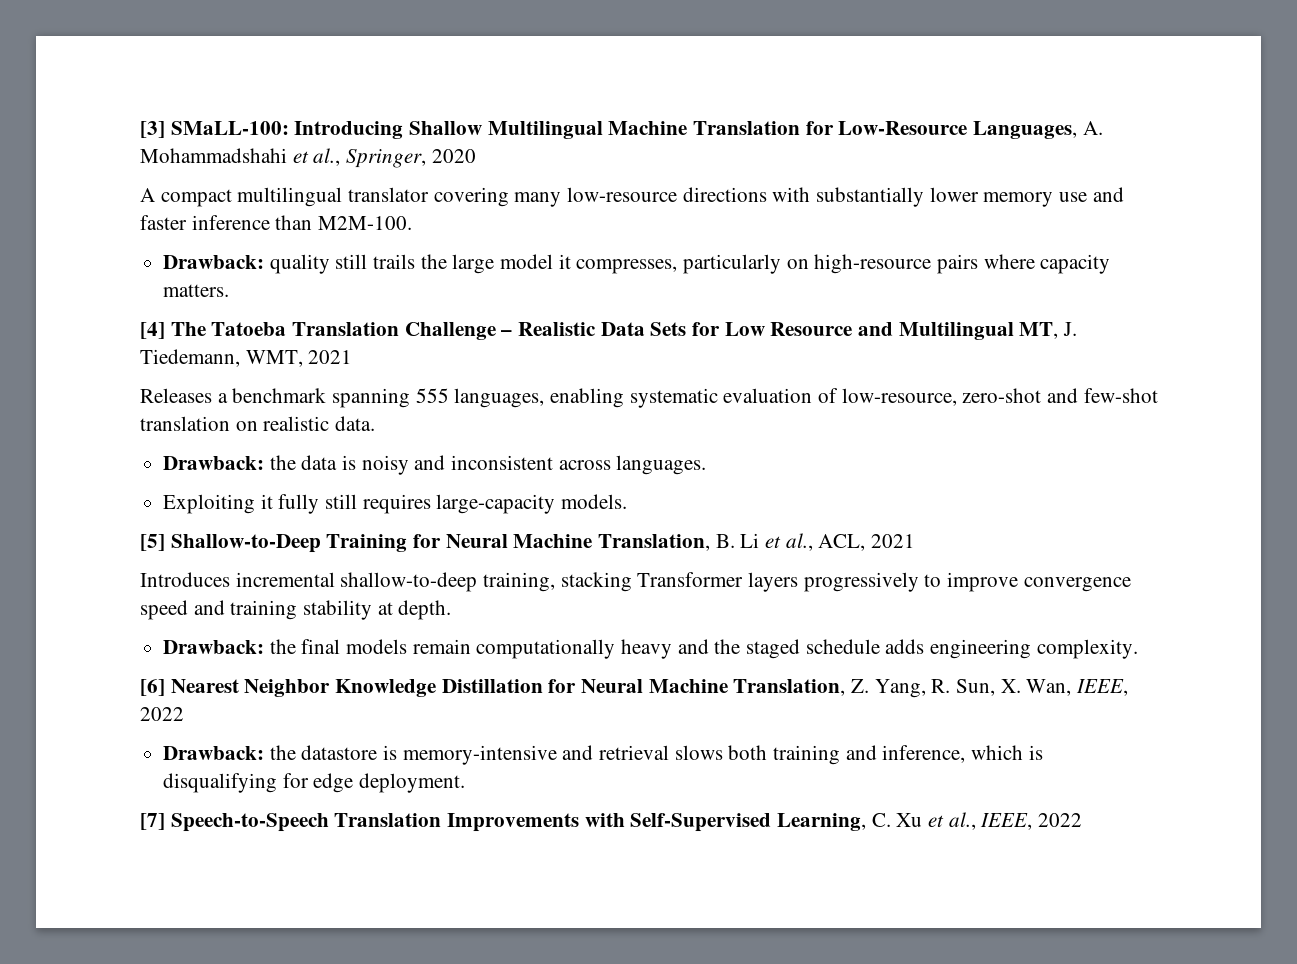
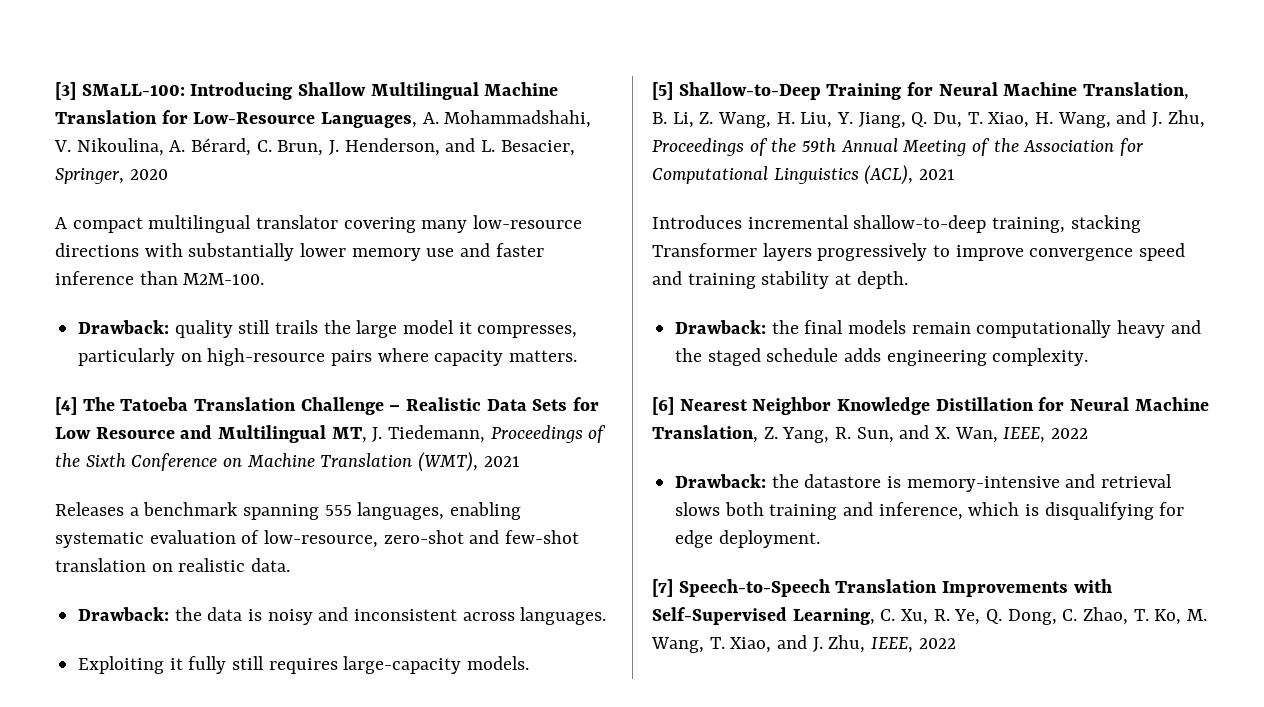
[140,148,341,166] Mohammadshahi et al., -> [444,110,592,128] [54,138,575,156] Mohammadshahi, V. Nikoulina, A. Bérard, C. Brun, J. Henderson, and L. Besacier,
[245,350,303,367] WMT, -> [490,425,607,443] [55,452,479,472] Proceedings of the Sixth Conference on Machine Translation (WMT),
[740,533,866,551] Li et al., ACL, -> [672,110,1205,128] [652,138,1145,156] [652,165,914,185] Li, Z. Wang, H. Liu, Y. Jiang, Q. Du, T. Xiao, H. Wang, and J. Zhu, Proceedings of the 59th Annual Meeting of the Association for Computational Linguistics (ACL),
(996, 687) none -> [899,425,930,439] and
[896,812,976,830] Xu et al., -> [901,607,1208,625] [651,635,866,653] Xu, R. Ye, Q. Dong, C. Zhao, T. Ko, M. Wang, T. Xiao, and J. Zhu,

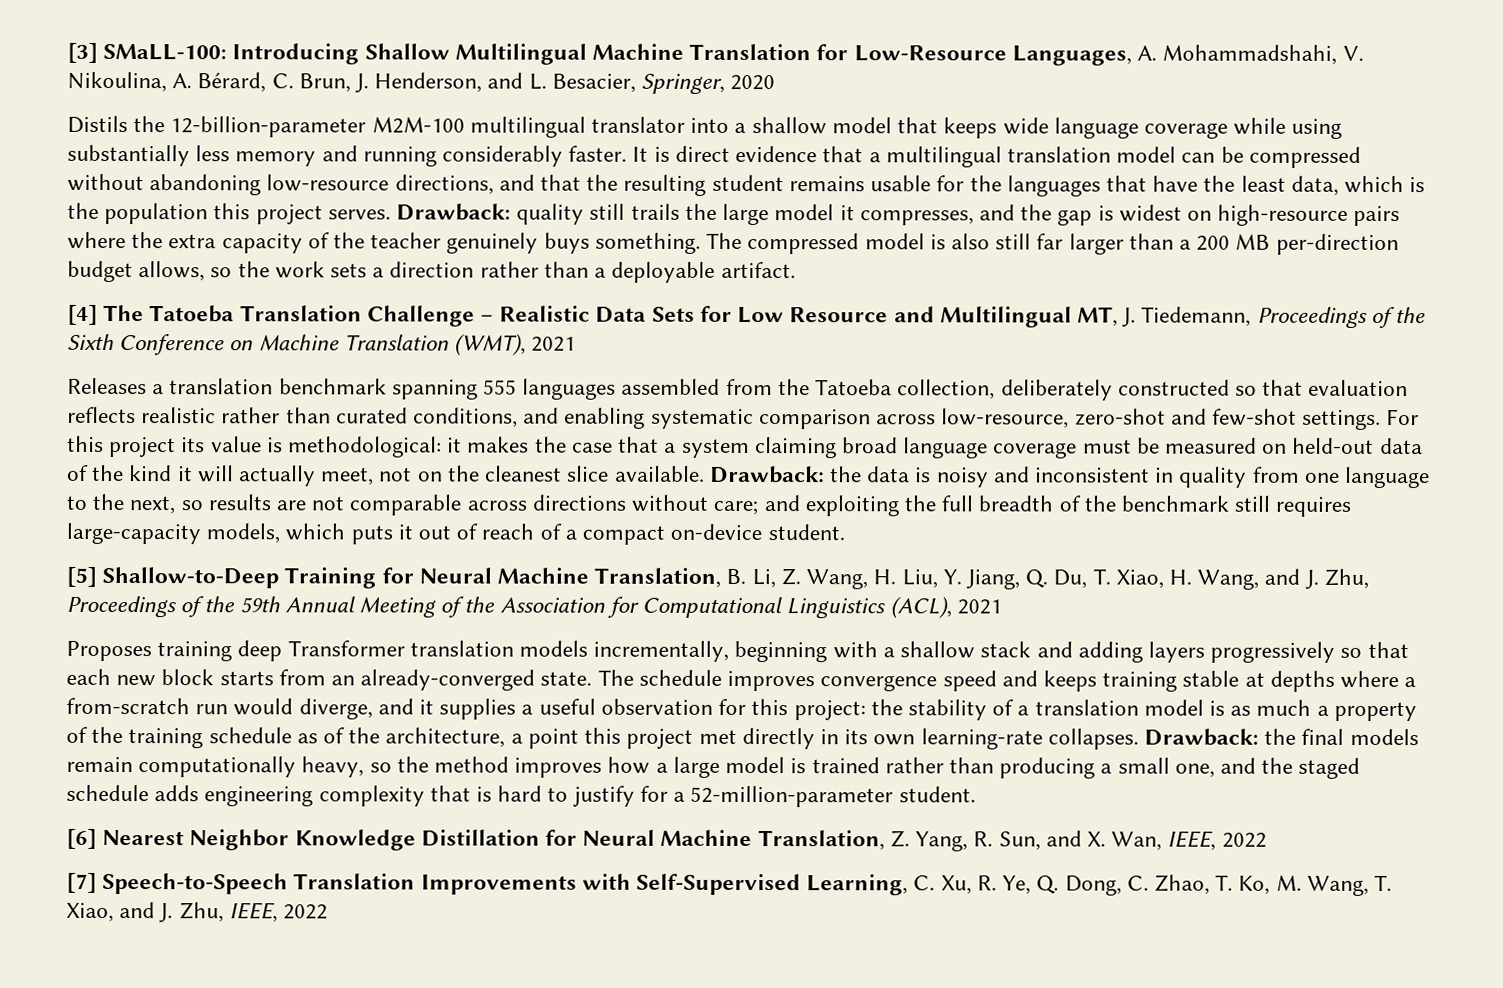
[55,215,583,233] [55,243,544,261] [55,271,265,285] A compact multilingual translator covering many low-resource directions with substantially lower memory use and faster inference than M2M-100. // -> [67,115,1343,139] [67,144,1361,168] [67,173,1426,197] [67,202,391,225] Distils the 12-billion-parameter M2M-100 multilingual translator into a shallow model that keeps wide language coverage while using substantially less memory and running considerably faster. It is direct evidence that a multilingual translation model can be compressed without abandoning low-resource directions, and that the resulting student remains usable for the languages that have the least data, which is the population this project serves.
[78,348,578,366] particularly on high-resource pairs where capacity matters. -> [978,204,1401,227] [67,231,1399,256] [67,260,796,283] and the gap is widest on high-resource pairs where the extra capacity of the teacher genuinely buys something. The compressed model is also still far larger than a 200 MB per-direction budget allows, so the work sets a direction rather than a deployable artifact.
(139, 511) none -> [169,378,274,395] translation
[357,502,522,520] [55,530,580,548] [55,558,291,572] languages, enabling systematic evaluation of low-resource, zero-shot and few-shot translation on realistic data. // -> [522,378,1409,401] [67,406,1420,430] [67,435,1423,459] [67,464,705,487] languages assembled from the Tatoeba collection, deliberately constructed so that evaluation reflects realistic rather than curated conditions, and enabling systematic comparison across low-resource, zero-shot and few-shot settings. For this project its value is methodological: it makes the case that a system claiming broad language coverage must be measured on held-out data of the kind it will actually meet, not on the cleanest slice available.
[462,607,607,625] [78,656,530,674] across languages. // Exploiting it fully still requires large-capacity models. -> [1155,466,1431,489] [66,493,1352,517] [66,522,845,545] in quality from one language to the next, so results are not comparable across directions without care; and exploiting the full breadth of the benchmark still requires large-capacity models, which puts it out of reach of a compact on-device student.
[652,215,1141,233] [652,243,1186,261] [652,271,908,289] Introduces incremental shallow-to-deep training, stacking Transformer layers progressively to improve convergence speed and training stability at depth. // -> [66,640,1409,663] [66,668,1417,692] [66,697,1417,722] [66,726,1139,750] Proposes training deep Transformer translation models incrementally, beginning with a shallow stack and adding layers progressively so that each new block starts from an already-converged state. The schedule improves convergence speed and keeps training stable at depths where a from-scratch run would diverge, and it supplies a useful observation for this project: the stability of a translation model is as much a property of the training schedule as of the architecture, a point this project met directly in its own learning-rate collapses.
[1117,320,1166,338] heavy -> [301,756,1215,779] heavy, so the method improves how a large model is trained rather than producing a small one,
[992,348,1089,366] complexity. -> [318,785,976,808] complexity that is hard to justify for a 52-million-parameter student.
[675,474,1173,492] [675,502,1185,520] [675,530,820,548] // Drawback: the datastore is memory-intensive and retrieval slows both training and inference, which is disqualifying for edge deployment. -> (1267, 840) none

